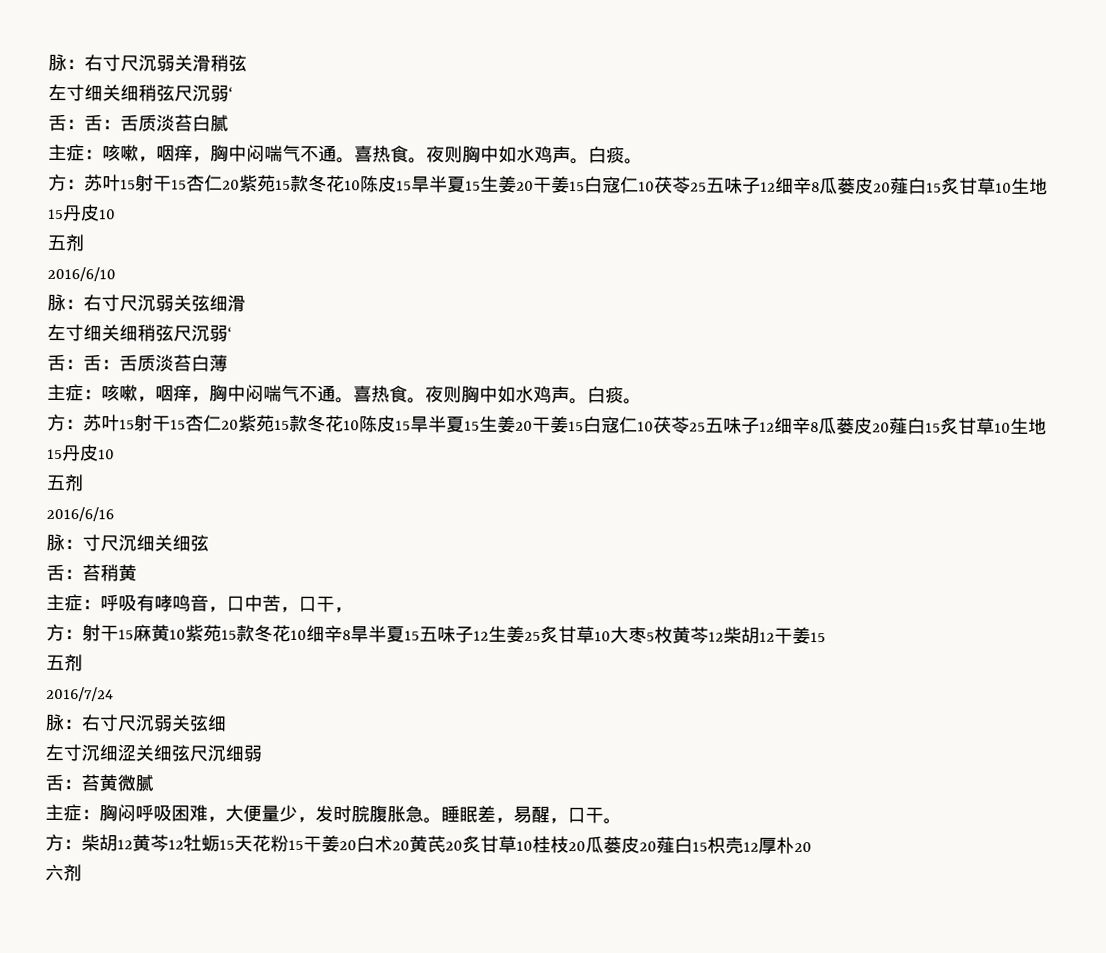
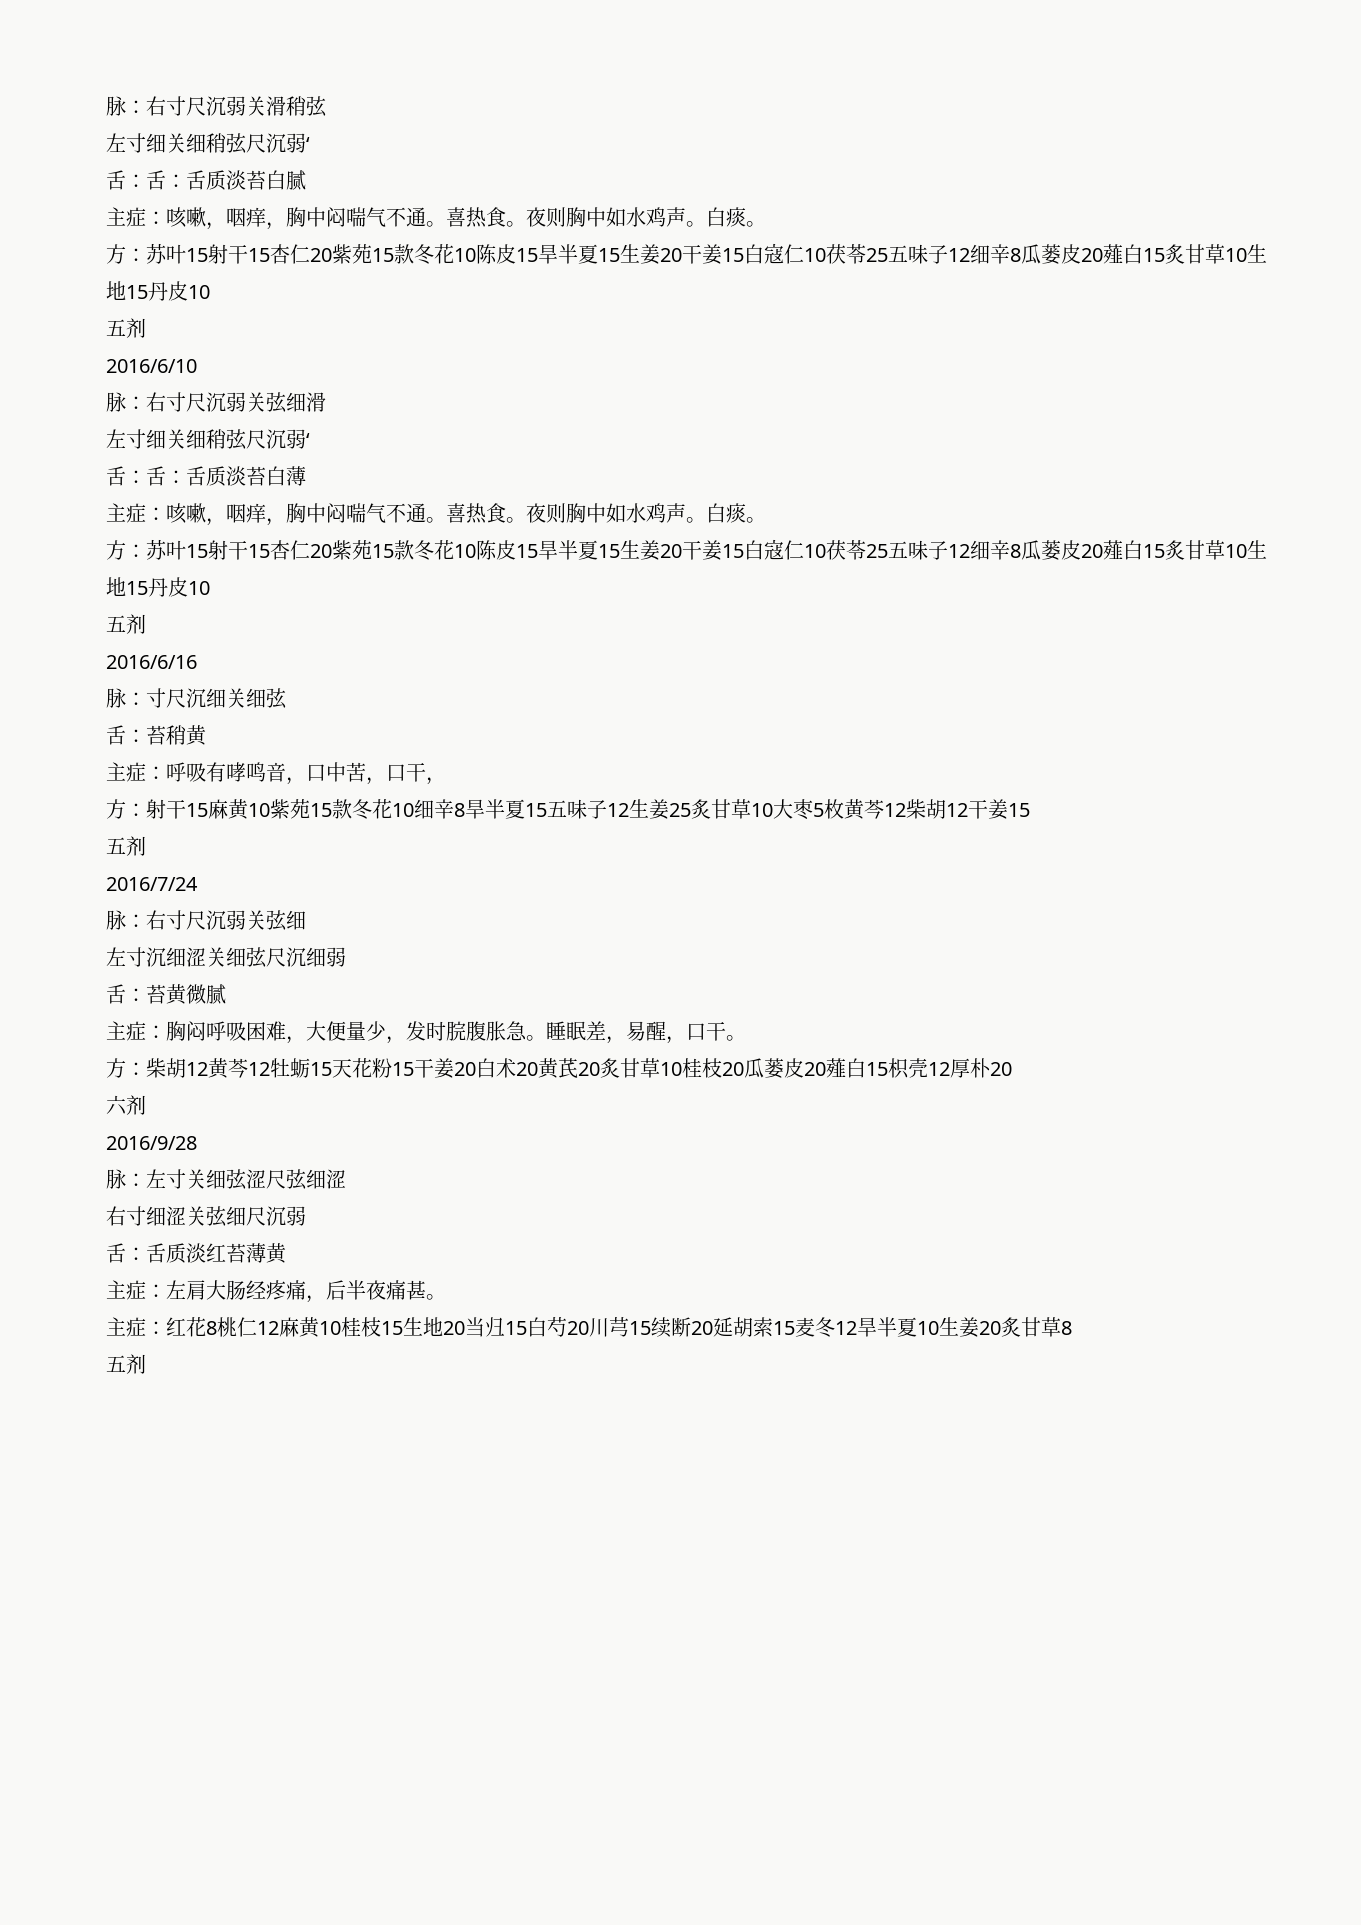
(82, 873) none -> [106,1136,197,1150] [106,1169,346,1190] [106,1206,306,1227] [106,1243,287,1264] [106,1280,446,1303] [106,1317,1072,1338] [106,1354,146,1374] // 2016/9/28 // 脉：左寸关细弦涩尺弦细涩 // 右寸细涩关弦细尺沉弱 // 舌：舌质淡红苔薄黄 // 主症：左肩大肠经疼痛，后半夜痛甚。 // 主症：红花8桃仁12麻黄10桂枝15生地20当归15白芍20川芎15续断20延胡索15麦冬12旱半夏10生姜20炙甘草8 // 五剂

